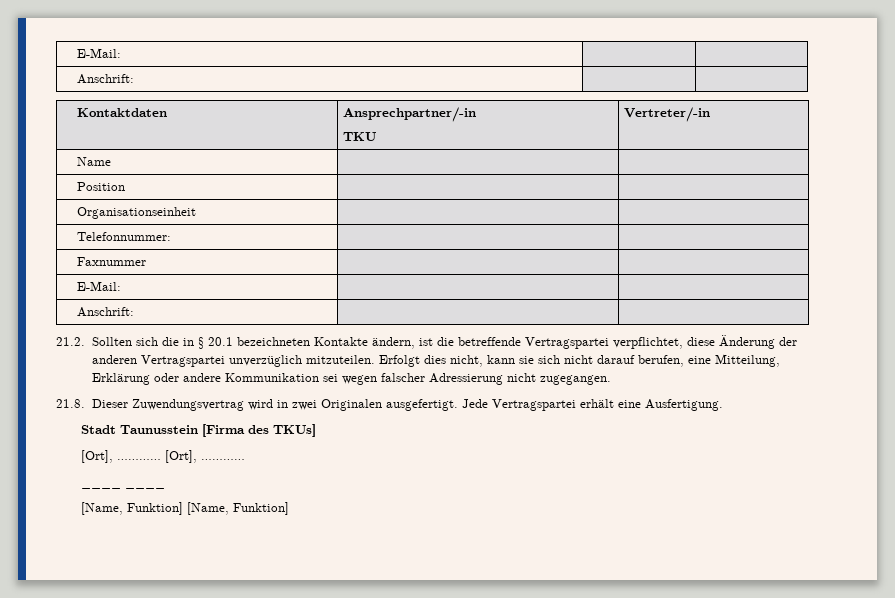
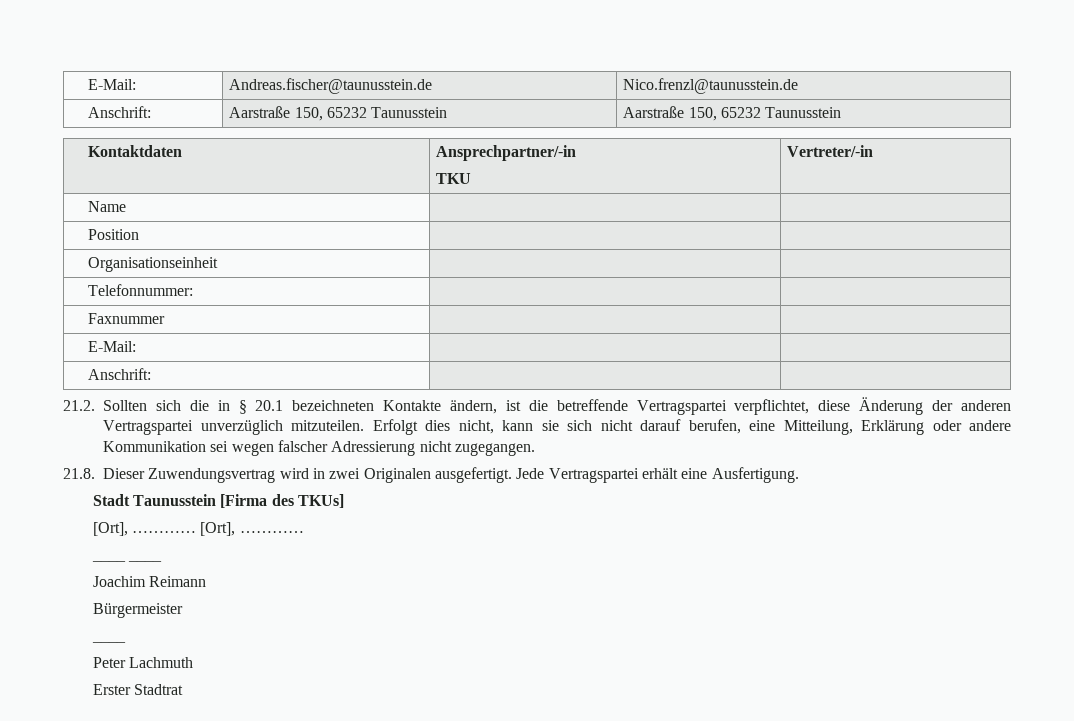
[76,48,121,58] [76,74,134,84] E-Mail: | | // Anschrift: | | -> [88,79,137,90] [229,78,433,94] [623,78,799,94] [88,106,152,118] [229,106,448,121] [623,106,842,121] E-Mail: | Andreas.fischer@taunusstein.de | Nico.frenzl@taunusstein.de // Anschrift: | Aarstraße 150, 65232 Taunusstein | Aarstraße 150, 65232 Taunusstein
[80,502,289,515] [Name, Funktion] [Name, Funktion] -> [92,576,207,587] [92,603,183,618] [91,641,126,643] [92,657,194,668] [92,684,184,695] Joachim Reimann // Bürgermeister // ____ // Peter Lachmuth // Erster Stadtrat

